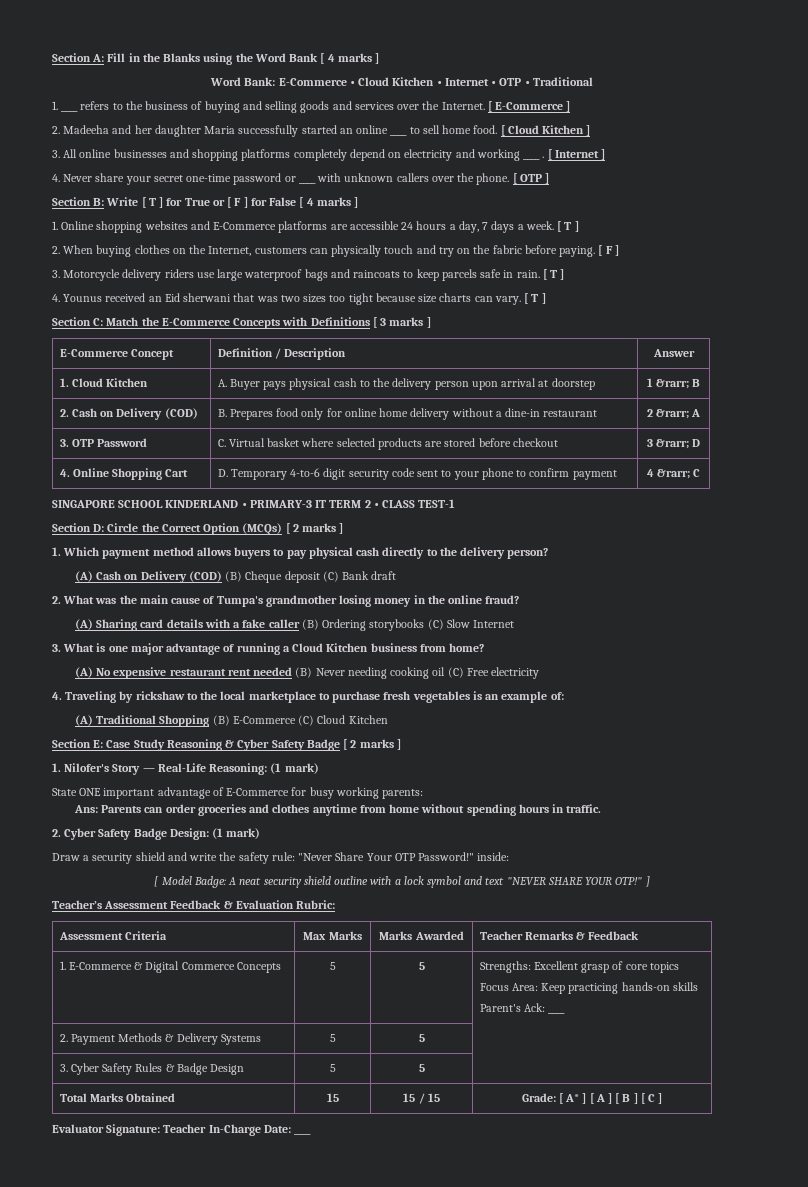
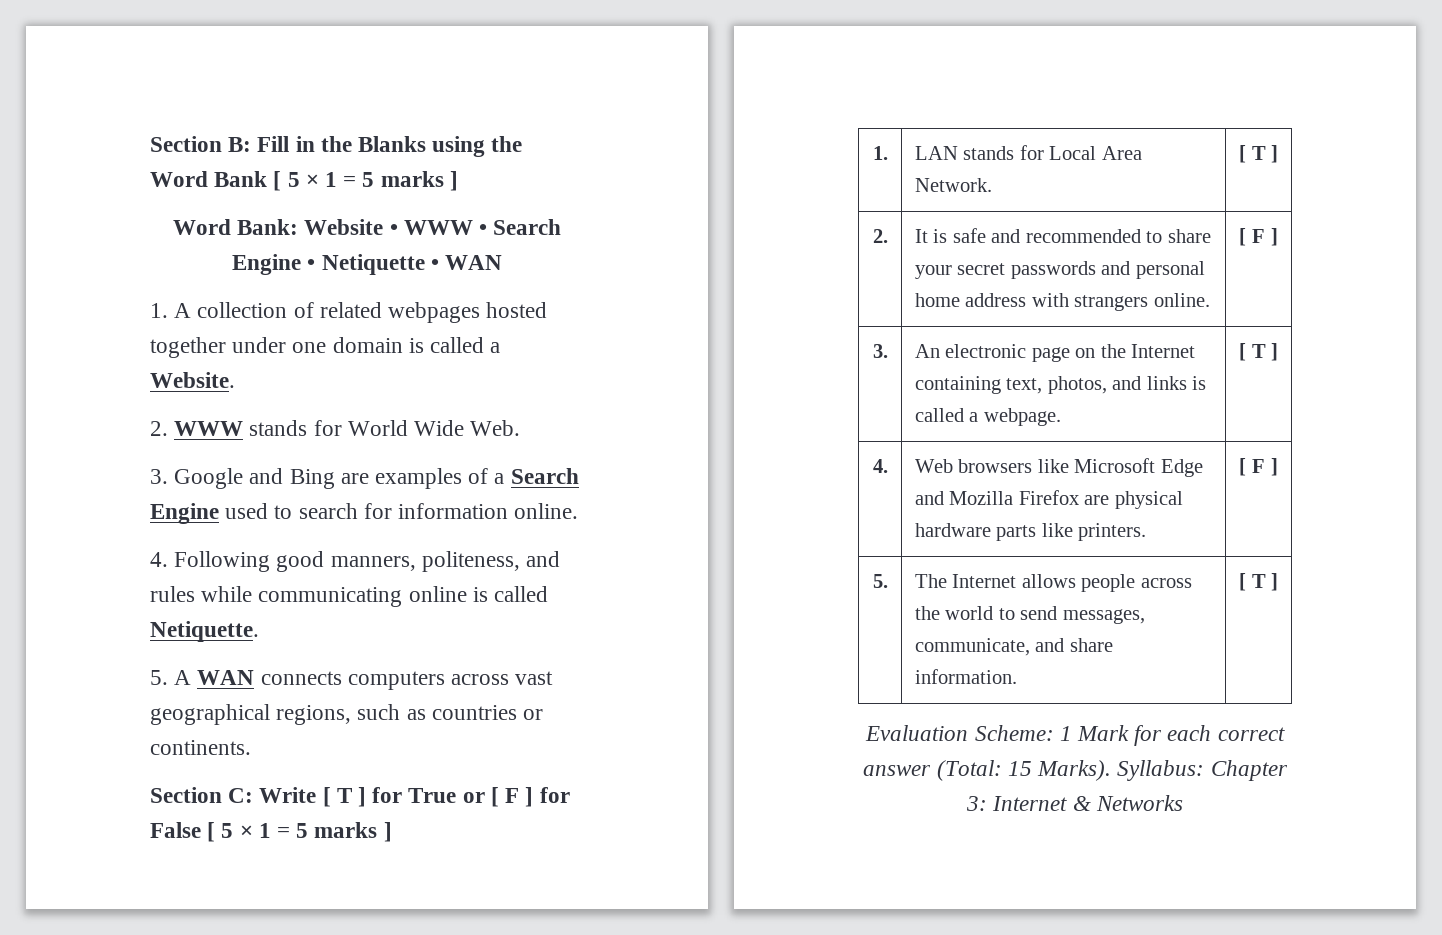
[52,53,105,62] Section A: -> [150,136,252,152] Section B:
[327,54,335,62] 4 -> [287,172,375,187] 5 × 1 = 5
[278,77,593,86] [52,101,58,110] [61,110,79,112] [80,101,571,113] [52,125,389,137] [390,134,408,136] [409,125,591,136] [52,149,541,161] [542,149,606,160] [52,173,296,185] [298,182,316,184] [317,173,550,185] [52,197,105,206] E-Commerce • Cloud Kitchen • Internet • OTP • Traditional // 1. ____ refers to the business of buying and selling goods and services over the Internet. [ E-Commerce ] // 2. Madeeha and her daughter Maria successfully started an online ____ to sell home food. [ Cloud Kitchen ] // 3. All online businesses and shopping platforms completely depend on electricity and working ____ . [ Internet ] // 4. Never share your secret one-time password or ____ with unknown callers over the phone. [ OTP ] // Section B: -> [304,219,562,235] [232,254,502,275] [150,302,548,323] [150,337,501,358] [150,372,235,388] [150,420,521,436] [150,468,579,489] [150,503,579,524] [150,551,561,572] [150,586,549,607] [150,621,259,642] [150,670,554,690] [150,704,544,725] [150,740,251,755] [150,787,254,803] Website • WWW • Search Engine • Netiquette • WAN // 1. A collection of related webpages hosted together under one domain is called a Website. // 2. WWW stands for World Wide Web. // 3. Google and Bing are examples of a Search Engine used to search for information online. // 4. Following good manners, politeness, and rules while communicating online is called Netiquette. // 5. A WAN connects computers across vast geographical regions, such as countries or continents. // Section C:
[306,197,359,208] [52,221,579,233] [52,245,619,257] [52,269,565,281] [52,293,546,305] [52,317,431,329] [59,349,175,360] [217,348,347,360] [652,349,695,357] [59,378,149,387] [217,378,595,390] [646,378,701,389] [59,408,198,420] [217,408,598,420] [646,409,701,419] [59,438,148,447] [217,438,558,450] [646,439,701,449] [59,468,189,480] [217,468,617,480] [646,469,701,479] [52,499,456,508] [52,523,344,535] [52,547,549,559] [74,571,397,583] [52,595,520,607] [74,619,515,631] [52,643,485,655] [74,667,540,679] [52,691,564,703] [74,715,388,727] [52,739,401,751] [52,763,319,775] [52,787,424,799] [73,804,602,816] [52,828,261,840] [52,852,510,864] [154,876,650,888] [52,900,336,909] [58,931,168,940] [303,931,362,940] [379,931,464,940] [479,931,640,940] [59,961,281,973] [329,962,336,970] [418,962,425,970] [479,961,679,973] [479,982,698,994] [479,1003,546,1012] [548,1012,566,1014] [59,1033,261,1045] [329,1034,336,1042] [418,1034,425,1042] [59,1063,245,1075] [329,1064,336,1072] [418,1064,425,1072] [59,1093,176,1102] [326,1093,339,1102] [403,1093,440,1104] [521,1093,663,1104] [52,1124,291,1136] [294,1133,312,1135] 4 marks ] // 1. Online shopping websites and E-Commerce platforms are accessible 24 hours a day, 7 days a week. [ T ] // 2. When buying clothes on the Internet, customers can physically touch and try on the fabric before paying. [ F ] // 3. Motorcycle delivery riders use large waterproof bags and raincoats to keep parcels safe in rain. [ T ] // 4. Younus received an Eid sherwani that was two sizes too tight because size charts can vary. [ T ] // Section C: Match the E-Commerce Concepts with Definitions [ 3 marks ] // E-Commerce Concept | Definition / Description | Answer // 1. Cloud Kitchen | A. Buyer pays physical cash to the delivery person upon arrival at doorstep | 1 &rarr; B // 2. Cash on Delivery (COD) | B. Prepares food only for online home delivery without a dine-in restaurant | 2 &rarr; A // 3. OTP Password | C. Virtual basket where selected products are stored before checkout | 3 &rarr; D // 4. Online Shopping Cart | D. Temporary 4-to-6 digit security code sent to your phone to confirm payment | 4 &rarr; C // SINGAPORE SCHOOL KINDERLAND • PRIMARY-3 IT TERM 2 • CLASS TEST-1 // Section D: Circle the Correct Option (MCQs) [ 2 marks ] // 1. Which payment method allows buyers to pay physical cash directly to the delivery person? // (A) Cash on Delivery (COD) (B) Cheque deposit (C) Bank draft // 2. What was the main cause of Tumpa's grandmother losing money in the online fraud? // (A) Sharing card details with a fake caller (B) Ordering storybooks (C) Slow Internet // 3. What is one major advantage of running a Cloud Kitchen business from home? // (A) No expensive restaurant rent needed (B) Never needing cooking oil (C) Free electricity // 4. Traveling by rickshaw to the local marketplace to purchase fresh vegetables is an example of: // (A) Traditional Shopping (B) E-Commerce (C) Cloud Kitchen // Section E: Case Study Reasoning & Cyber Safety Badge [ 2 marks ] // 1. Nilofer's Story — Real-Life Reasoning: (1 mark) // State ONE important advantage of E-Commerce for busy working parents: // Ans: Parents can order groceries and clothes anytime from home without spending hours in traffic. // 2. Cyber Safety Badge Design: (1 mark) // Draw a security shield and write the safety rule: "Never Share Your OTP Password!" inside: // [ Model Badge: A neat security shield outline with a lock symbol and text "NEVER SHARE YOUR OTP!" ] // Teacher’s Assessment Feedback & Evaluation Rubric: // Assessment Criteria | Max Marks | Marks Awarded | Teacher Remarks & Feedback // 1. E-Commerce & Digital Commerce Concepts | 5 | 5 | Strengths: Excellent grasp of core topics // Focus Area: Keep practicing hands-on skills // Parent's Ack: ____ // 2. Payment Methods & Delivery Systems | 5 | 5 | // 3. Cyber Safety Rules & Badge Design | 5 | 5 | // Total Marks Obtained | 15 | 15 / 15 | Grade: [ A* ] [ A ] [ B ] [ C ] // Evaluator Signature: Teacher In-Charge Date: ____ -> [221,822,392,842] [872,146,888,160] [914,145,1142,160] [914,178,992,192] [1238,145,1279,163] [872,229,888,243] [914,228,1211,243] [914,261,1205,279] [914,293,1210,311] [1239,228,1278,246] [872,344,888,358] [914,344,1196,362] [914,376,1207,394] [914,408,1061,426] [1238,343,1279,361] [872,459,888,473] [914,458,1203,477] [914,490,1183,509] [914,523,1147,541] [1239,458,1278,476] [872,574,888,588] [914,574,1192,592] [914,606,1145,624] [914,638,1113,656] [914,669,1017,684] [1238,573,1279,591] [865,725,1285,746] [863,760,1288,781] [966,795,1183,811] 5 × 1 = 5 marks ] // 1. | LAN stands for Local Area Network. | [ T ] // 2. | It is safe and recommended to share your secret passwords and personal home address with strangers online. | [ F ] // 3. | An electronic page on the Internet containing text, photos, and links is called a webpage. | [ T ] // 4. | Web browsers like Microsoft Edge and Mozilla Firefox are physical hardware parts like printers. | [ F ] // 5. | The Internet allows people across the world to send messages, communicate, and share information. | [ T ] // Evaluation Scheme: 1 Mark for each correct answer (Total: 15 Marks). Syllabus: Chapter 3: Internet & Networks

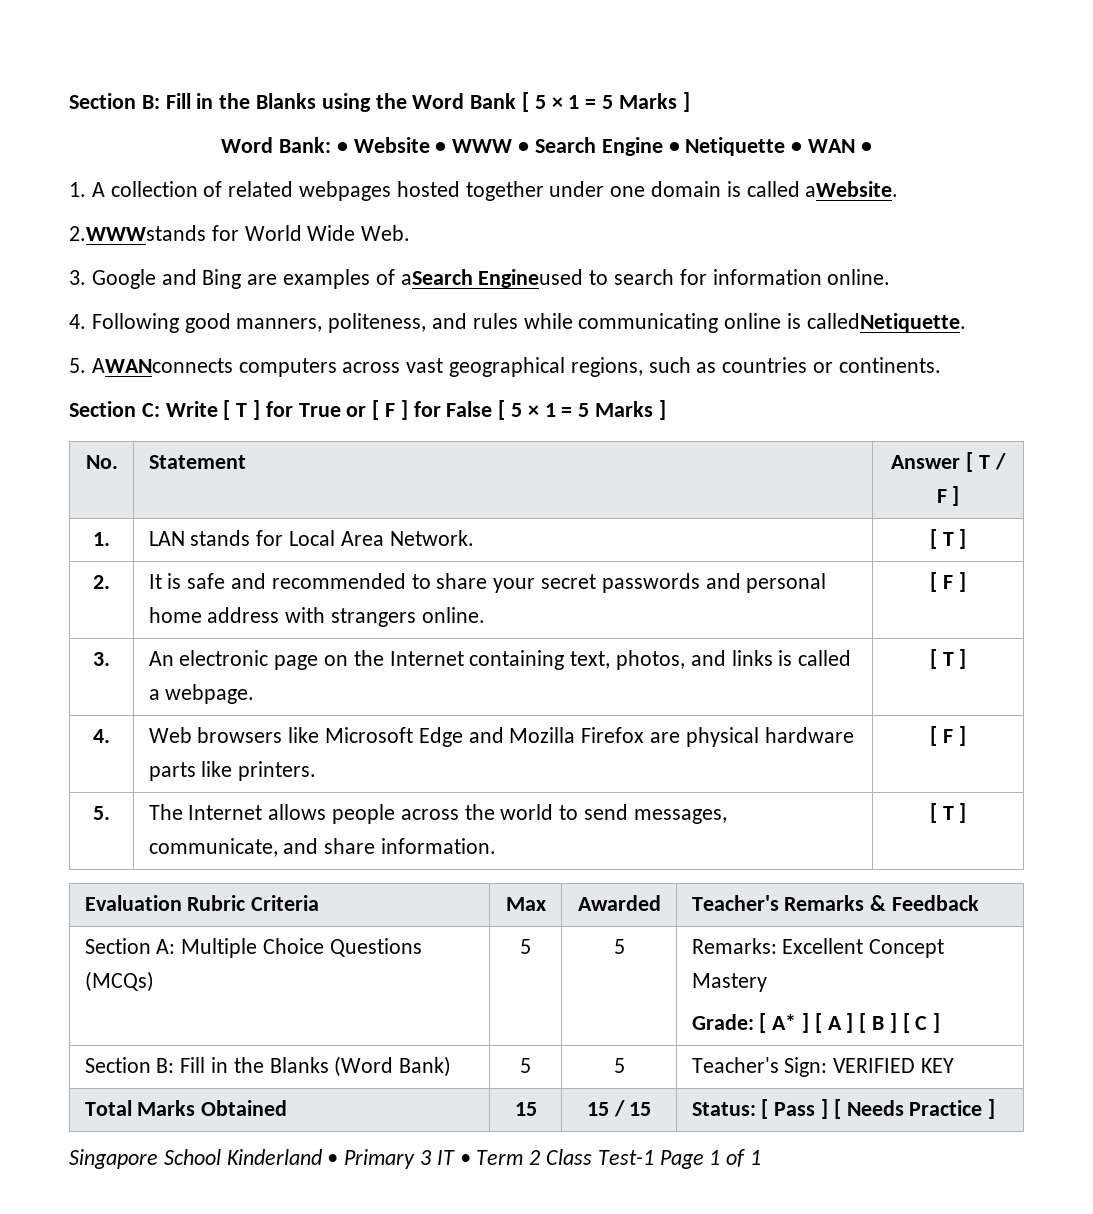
[380,171,444,187] marks -> [618,93,677,109] Marks
(299, 227) none -> [336,142,348,153] •
(502, 262) none -> [860,142,872,153] •
[490,342,501,353] [150,372,235,388] [150,420,308,436] a Website. // 2. WWW stands -> [805,181,899,197] [69,225,206,241] aWebsite. // 2.WWWstands
[494,468,579,484] [150,503,269,524] a Search Engine used -> [400,269,584,288] aSearch Engineused
[494,586,549,602] [150,621,259,642] [150,670,342,685] called Netiquette. // 5. A WAN connects -> [806,313,966,332] [69,358,233,373] calledNetiquette. // 5. AWANconnects
[314,822,378,838] marks -> [595,400,666,420] [85,455,118,469] [148,455,246,469] [891,452,1006,472] [936,489,947,503] Marks ] // No. | Statement | Answer [ T / F
[865,725,1285,746] [863,760,1288,781] [966,795,1183,811] // Evaluation Scheme: 1 Mark for each correct answer (Total: 15 Marks). Syllabus: Chapter 3: Internet & Networks -> [84,895,320,911] [505,897,546,911] [577,895,661,911] [691,895,979,911] [84,938,422,958] [84,971,154,992] [520,939,531,954] [613,939,625,954] [691,938,945,958] [691,973,767,992] [691,1013,941,1033] [84,1056,452,1077] [520,1058,531,1073] [613,1058,625,1073] [691,1057,954,1077] [84,1100,288,1116] [514,1102,537,1116] [586,1100,652,1117] [691,1099,996,1119] [69,1149,762,1169] // Evaluation Rubric Criteria | Max | Awarded | Teacher's Remarks & Feedback // Section A: Multiple Choice Questions (MCQs) | 5 | 5 | Remarks: Excellent Concept Mastery // Grade: [ A* ] [ A ] [ B ] [ C ] // Section B: Fill in the Blanks (Word Bank) | 5 | 5 | Teacher's Sign: VERIFIED KEY // Total Marks Obtained | 15 | 15 / 15 | Status: [ Pass ] [ Needs Practice ] // Singapore School Kinderland • Primary 3 IT • Term 2 Class Test-1 Page 1 of 1

